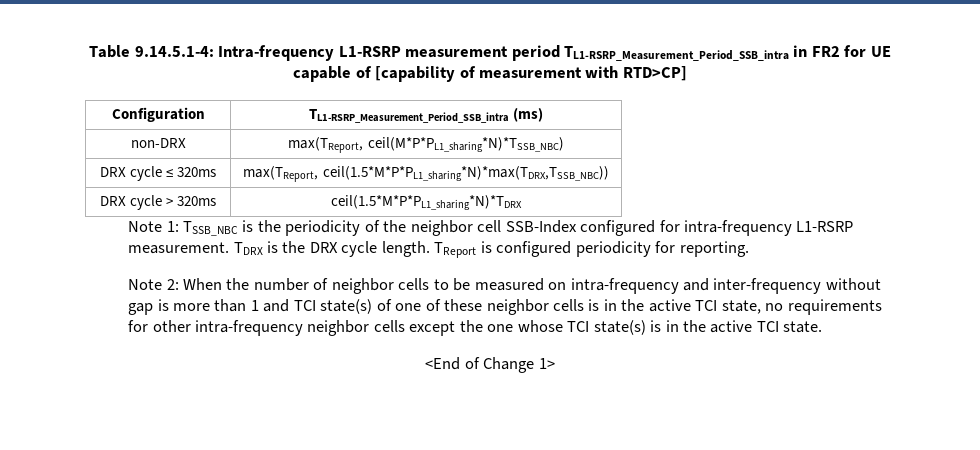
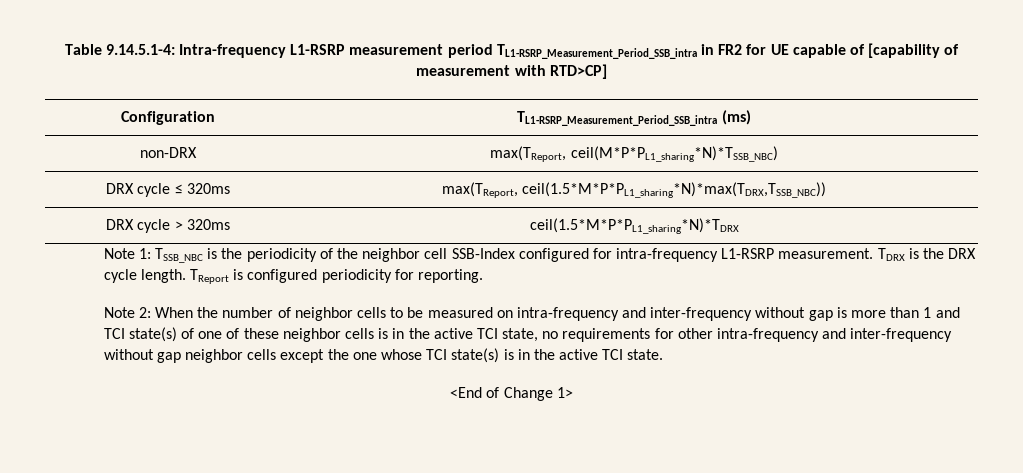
(304, 328) none -> [822,328,953,342] [103,349,181,363] and inter-frequency without gap

